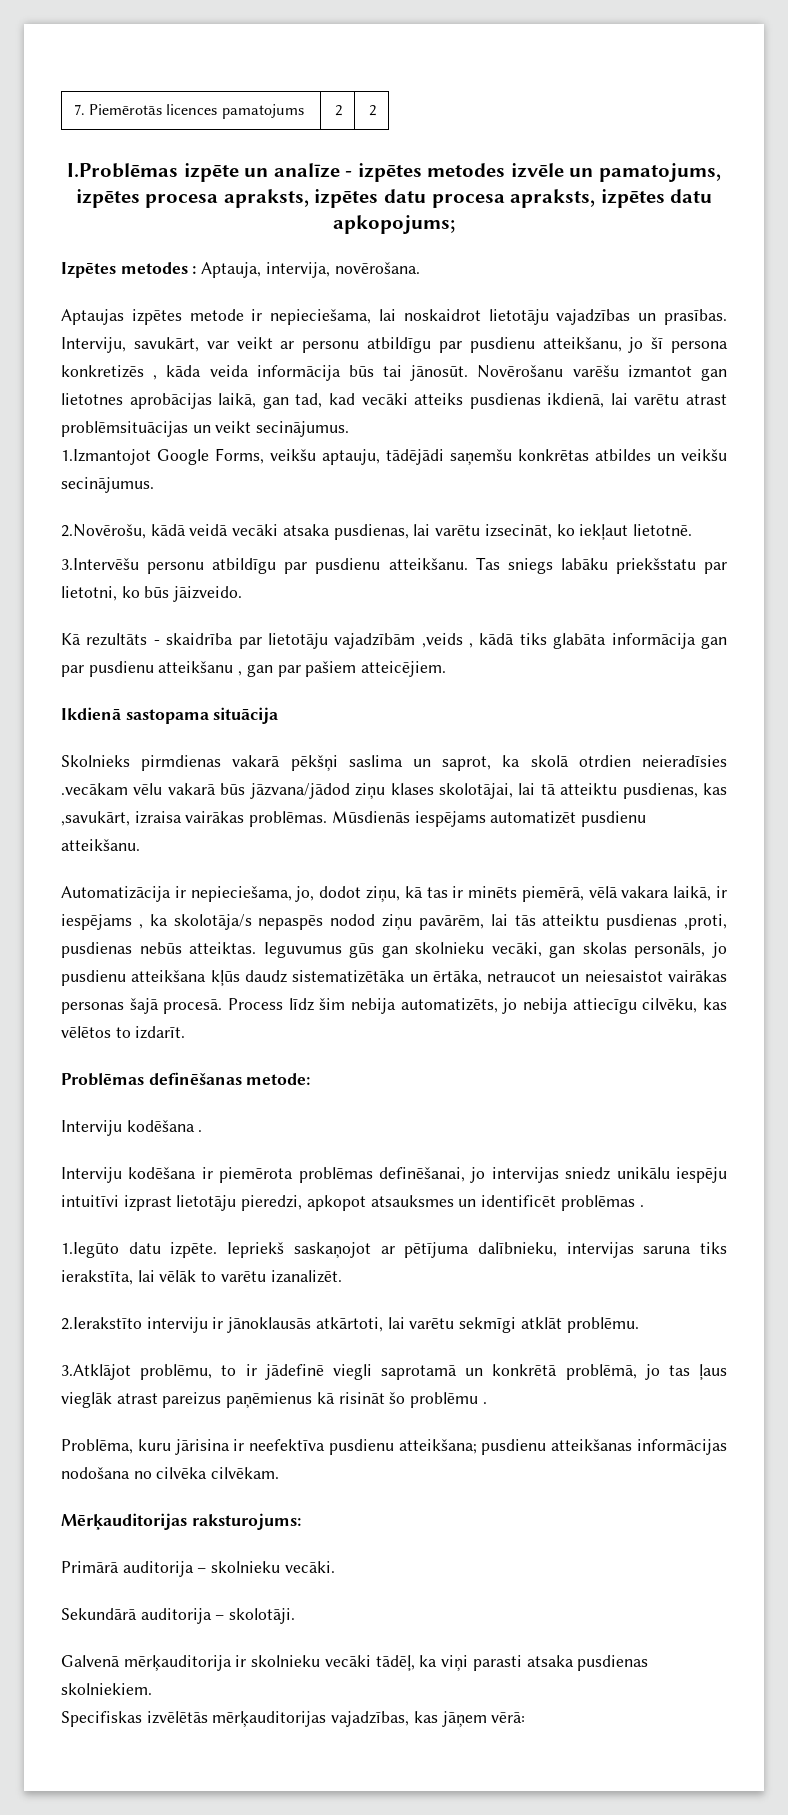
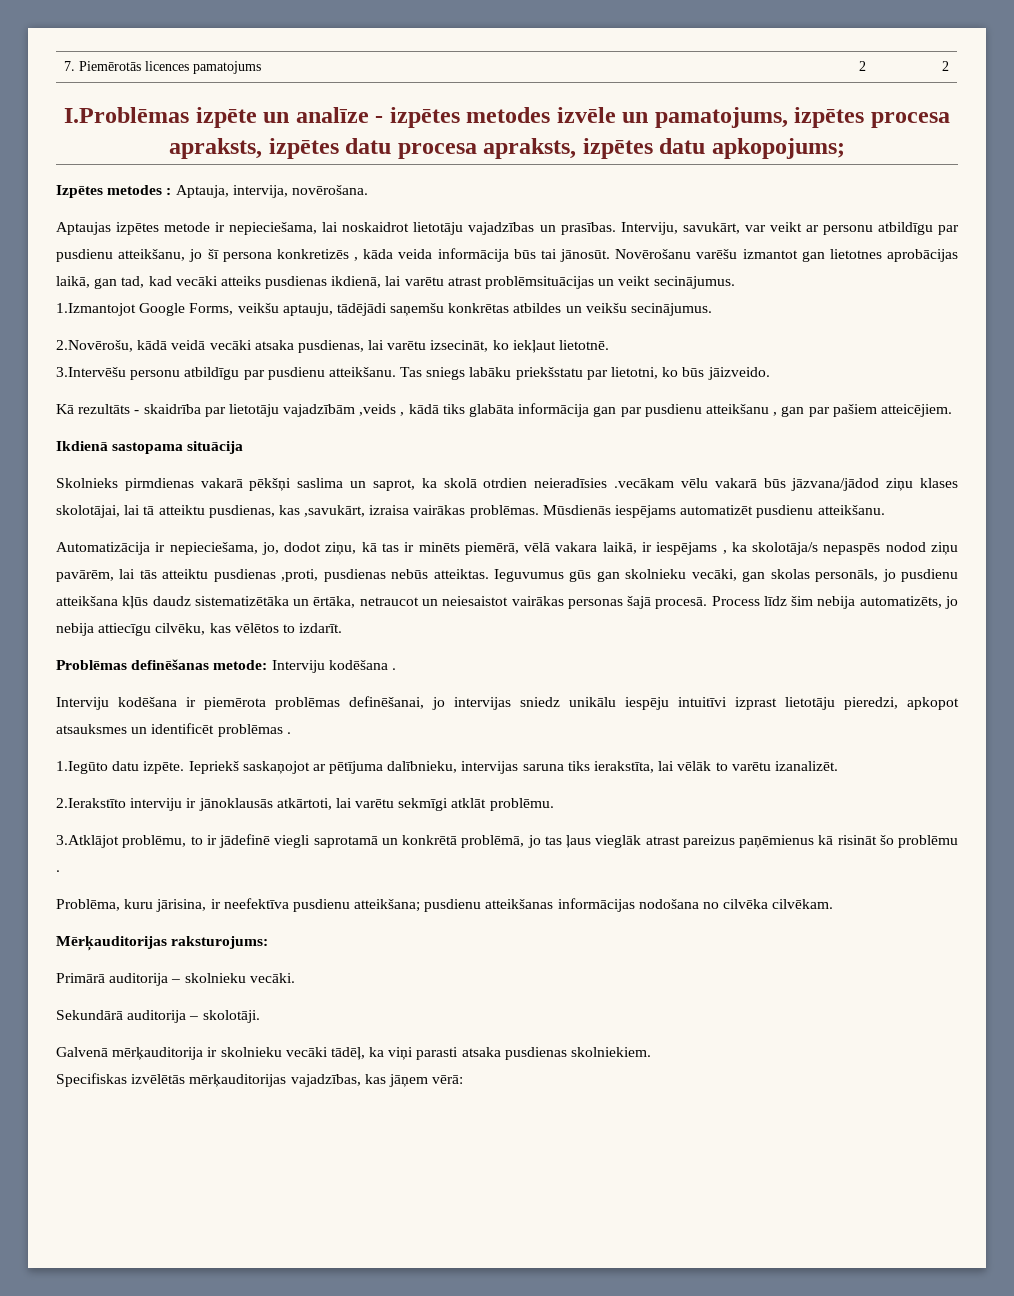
(311, 1079) // -> (268, 665) none
[174,1439,230,1455] jārisina -> [156,899,207,912] jārisina,

